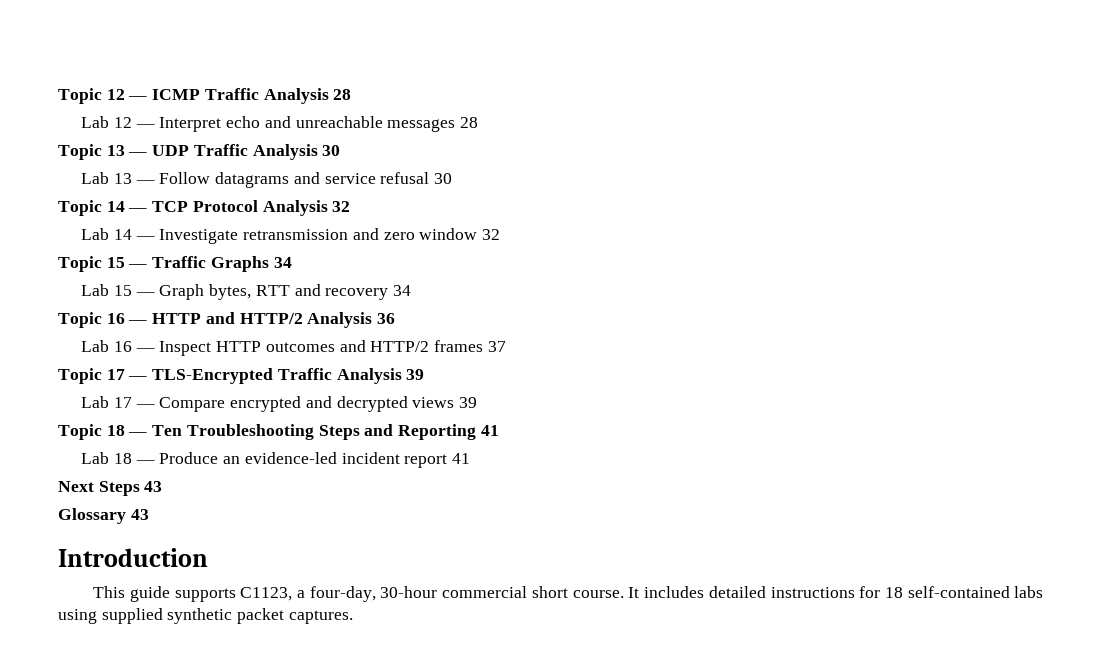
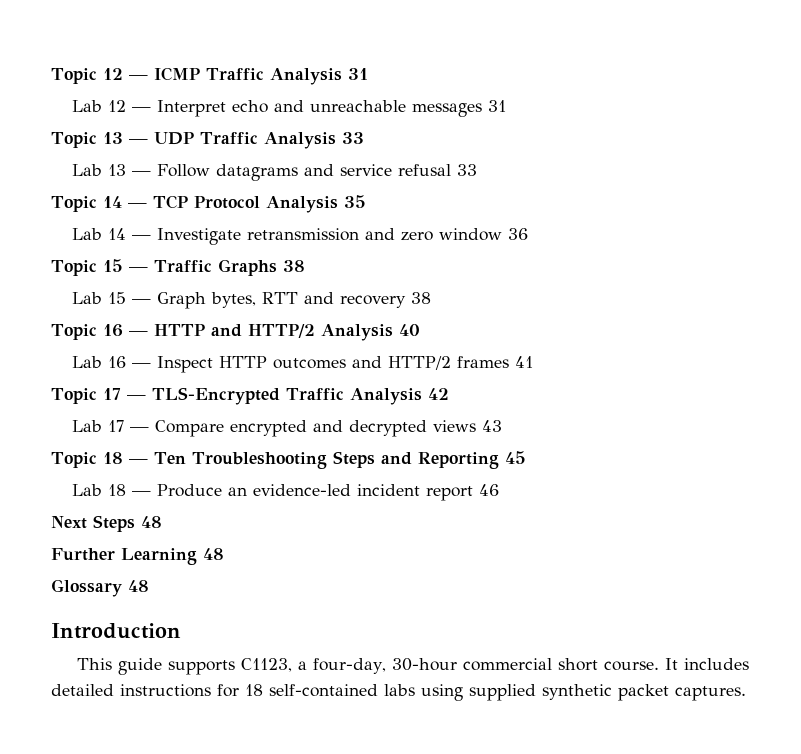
[333,89,352,100] 28 -> [347,68,368,80] 31
[460,117,479,128] 28 -> [488,100,507,112] 31
[322,145,341,156] 30 -> [341,132,364,144] 33
[434,173,453,184] 30 -> [457,164,478,176] 33
[332,201,351,212] 32 -> [343,195,366,208] 35
[482,229,501,240] 32 -> [508,228,529,240] 36
[273,257,292,268] 34 -> [282,260,305,272] 38
[393,285,412,296] 34 -> [411,292,432,304] 38
[377,313,396,324] 36 -> [398,324,420,336] 40
[487,341,506,352] 37 -> [515,356,534,368] 41
[406,369,425,380] 39 -> [427,388,449,400] 42
[459,397,478,408] 39 -> [482,420,503,432] 43
[480,425,499,436] 41 -> [504,451,526,464] 45
[452,453,471,464] 41 -> [479,484,500,496] 46
[144,481,163,492] 43 -> [141,516,162,528] [51,548,224,565] 48 // Further Learning 48
[130,509,149,520] 43 -> [128,580,149,592] 48

